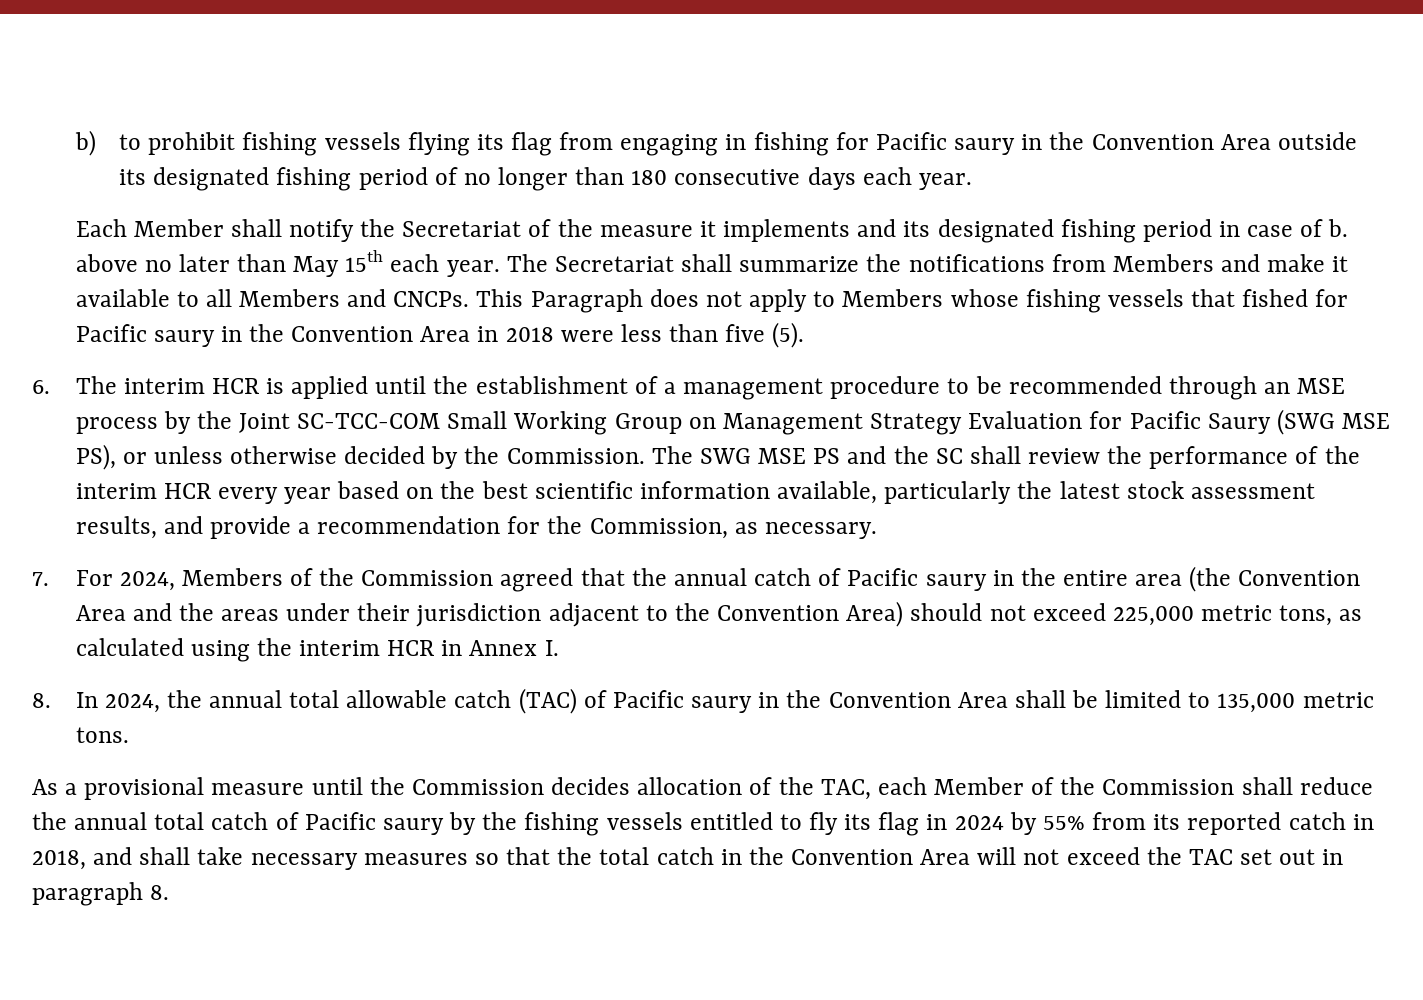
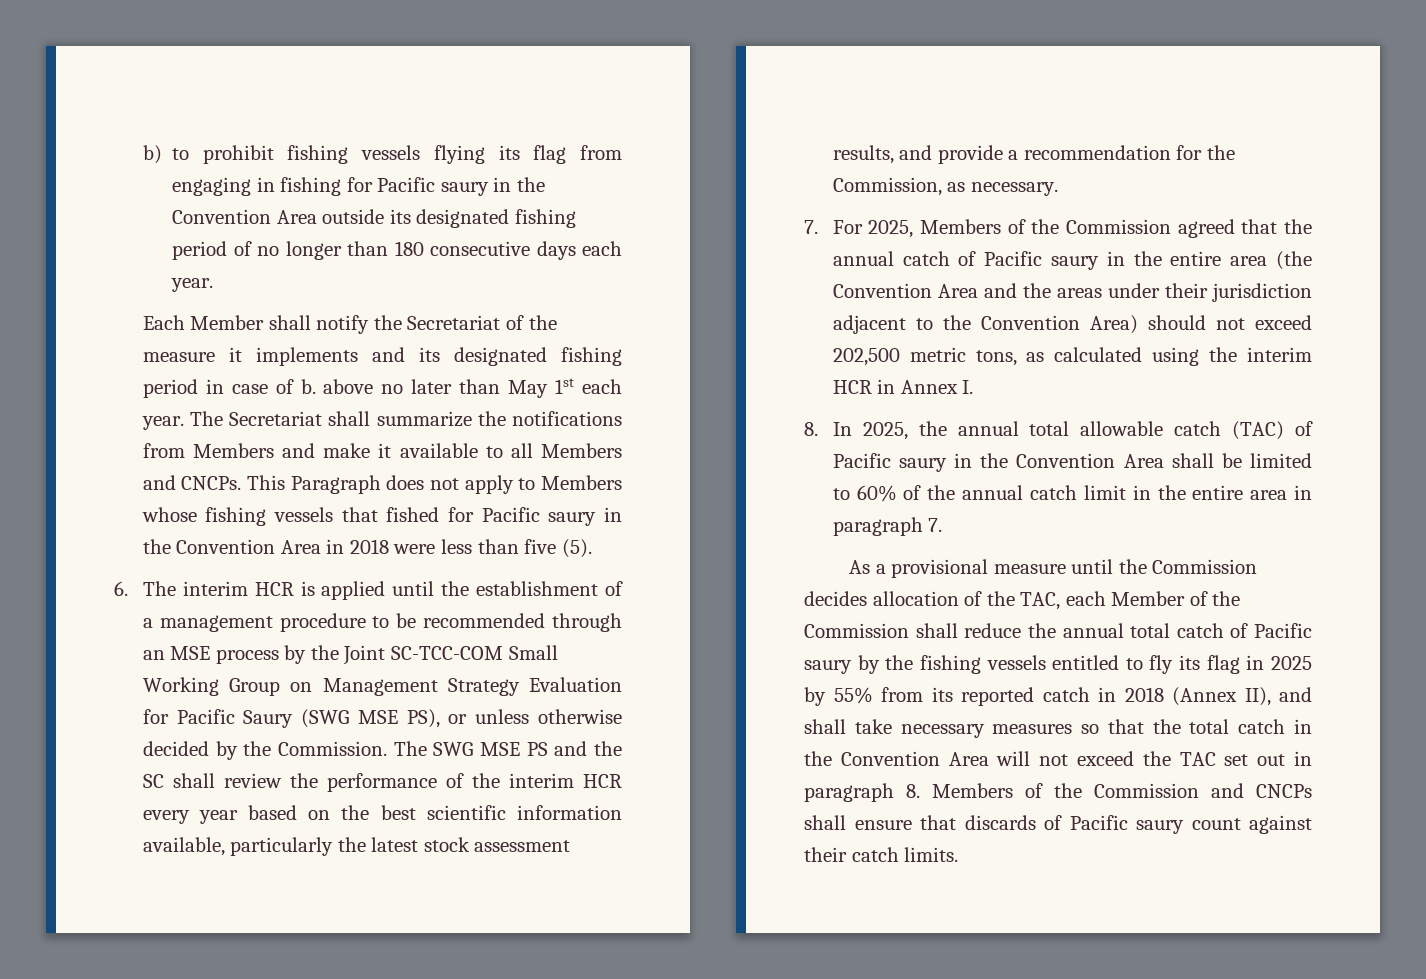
[345,250,384,272] 15th -> [555,378,575,394] 1st
[119,571,175,591] 2024, -> [868,220,914,238] 2025,
[1112,606,1194,626] 225,000 -> [832,348,900,366] 202,500
[104,693,160,713] 2024, -> [862,422,908,440] 2025,
[1217,692,1374,713] [75,727,129,743] 135,000 metric tons. -> [856,485,1312,502] [832,517,943,536] 60% of the annual catch limit in the entire area in paragraph 7.
[954,815,1004,830] 2024 -> [1271,656,1312,670] 2025
[32,850,86,870] 2018, -> [1124,687,1271,706] 2018 (Annex II),
(170, 892) none -> [932,783,1312,798] [804,815,1312,834] [804,847,959,862] Members of the Commission and CNCPs shall ensure that discards of Pacific saury count against their catch limits.

